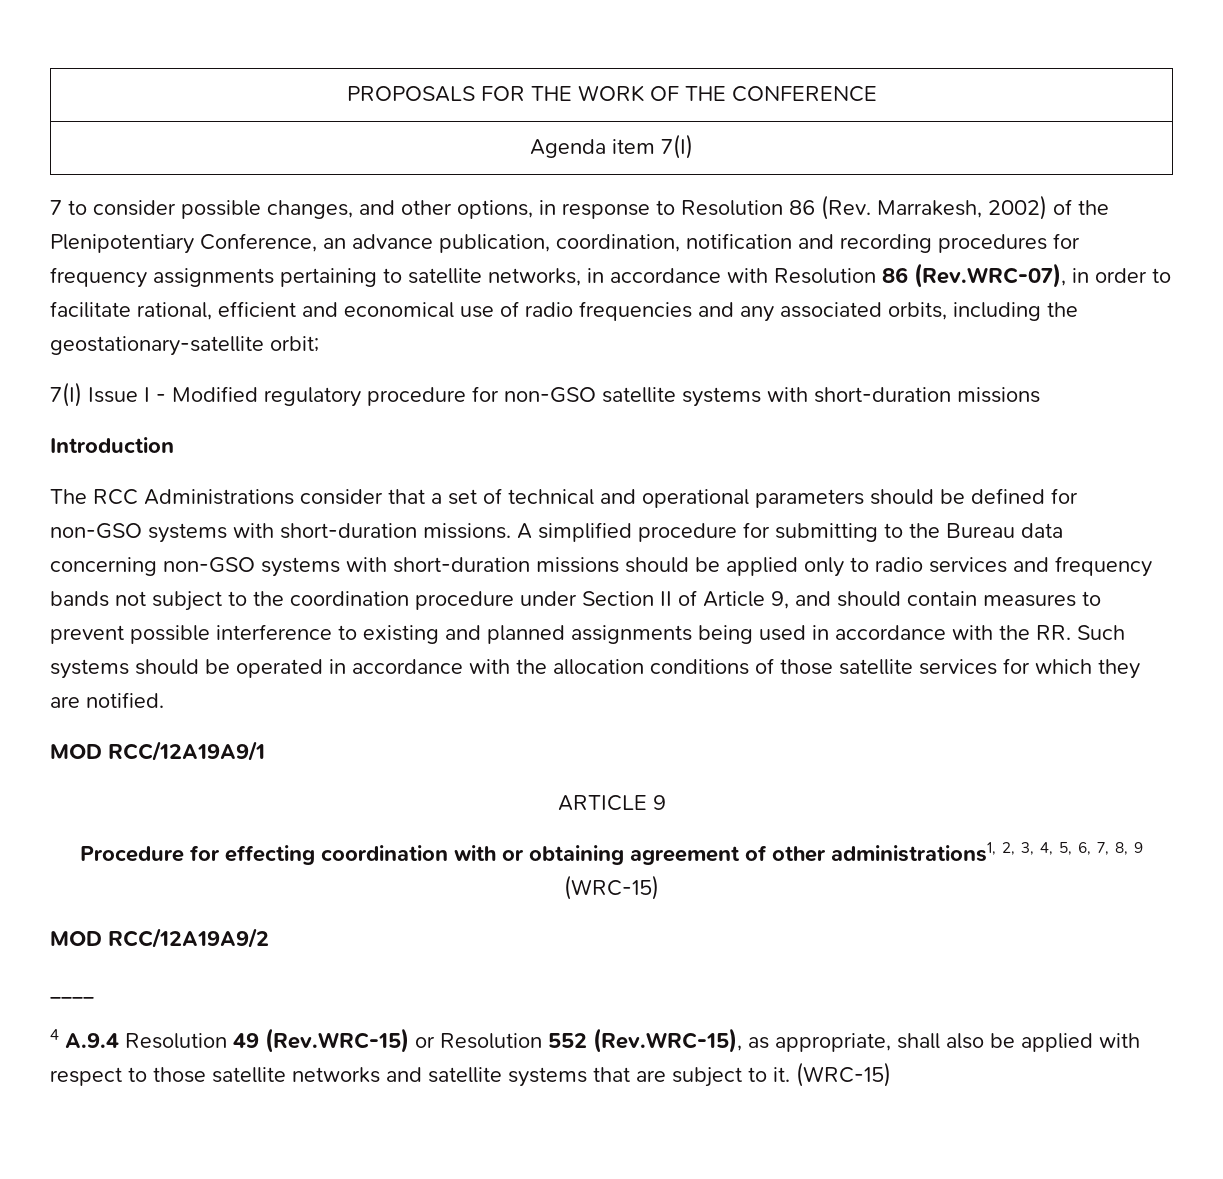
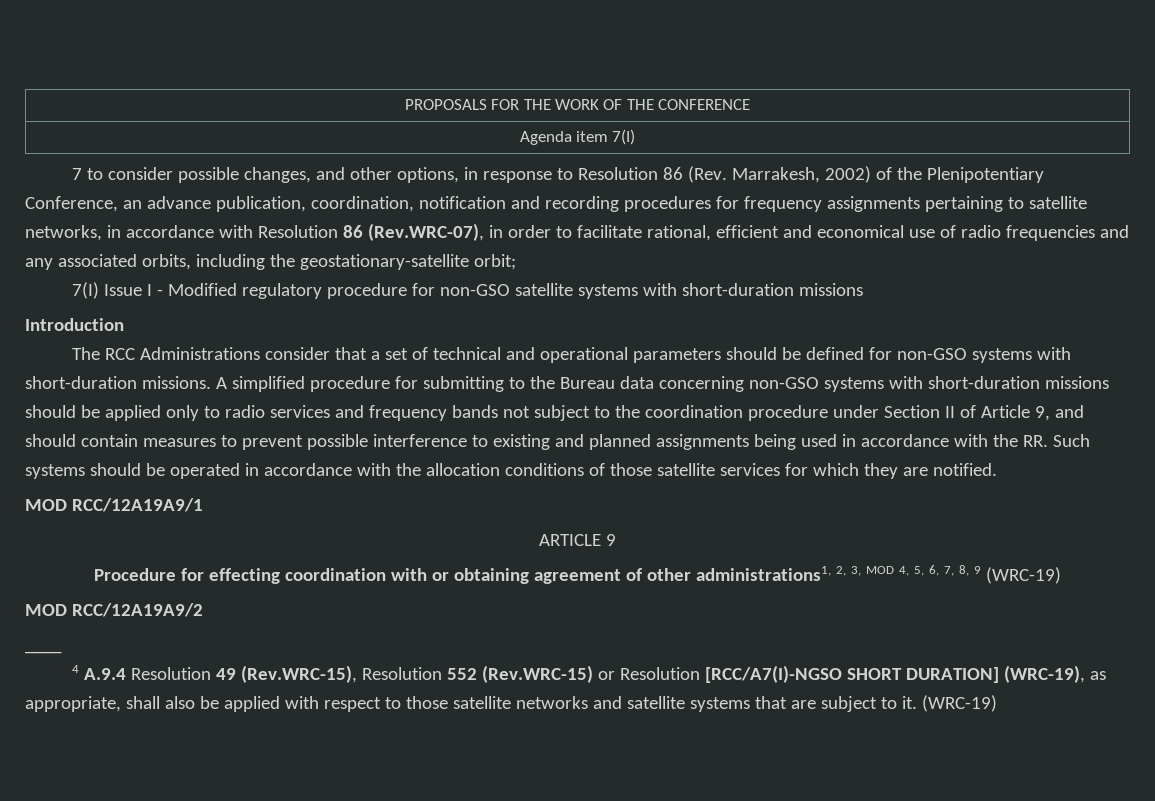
(1034, 848) none -> [865,566,894,574] MOD
[564,875,659,900] (WRC-15) -> [985,567,1061,584] (WRC-19)
[265,1028,742,1053] (Rev.WRC-15) or Resolution 552 (Rev.WRC-15), -> [240,665,1085,683] (Rev.WRC-15), Resolution 552 (Rev.WRC-15) or Resolution [RCC/A7(I)-NGSO SHORT DURATION] (WRC-19),
[796,1062,891,1087] (WRC-15) -> [921,695,997,712] (WRC-19)

